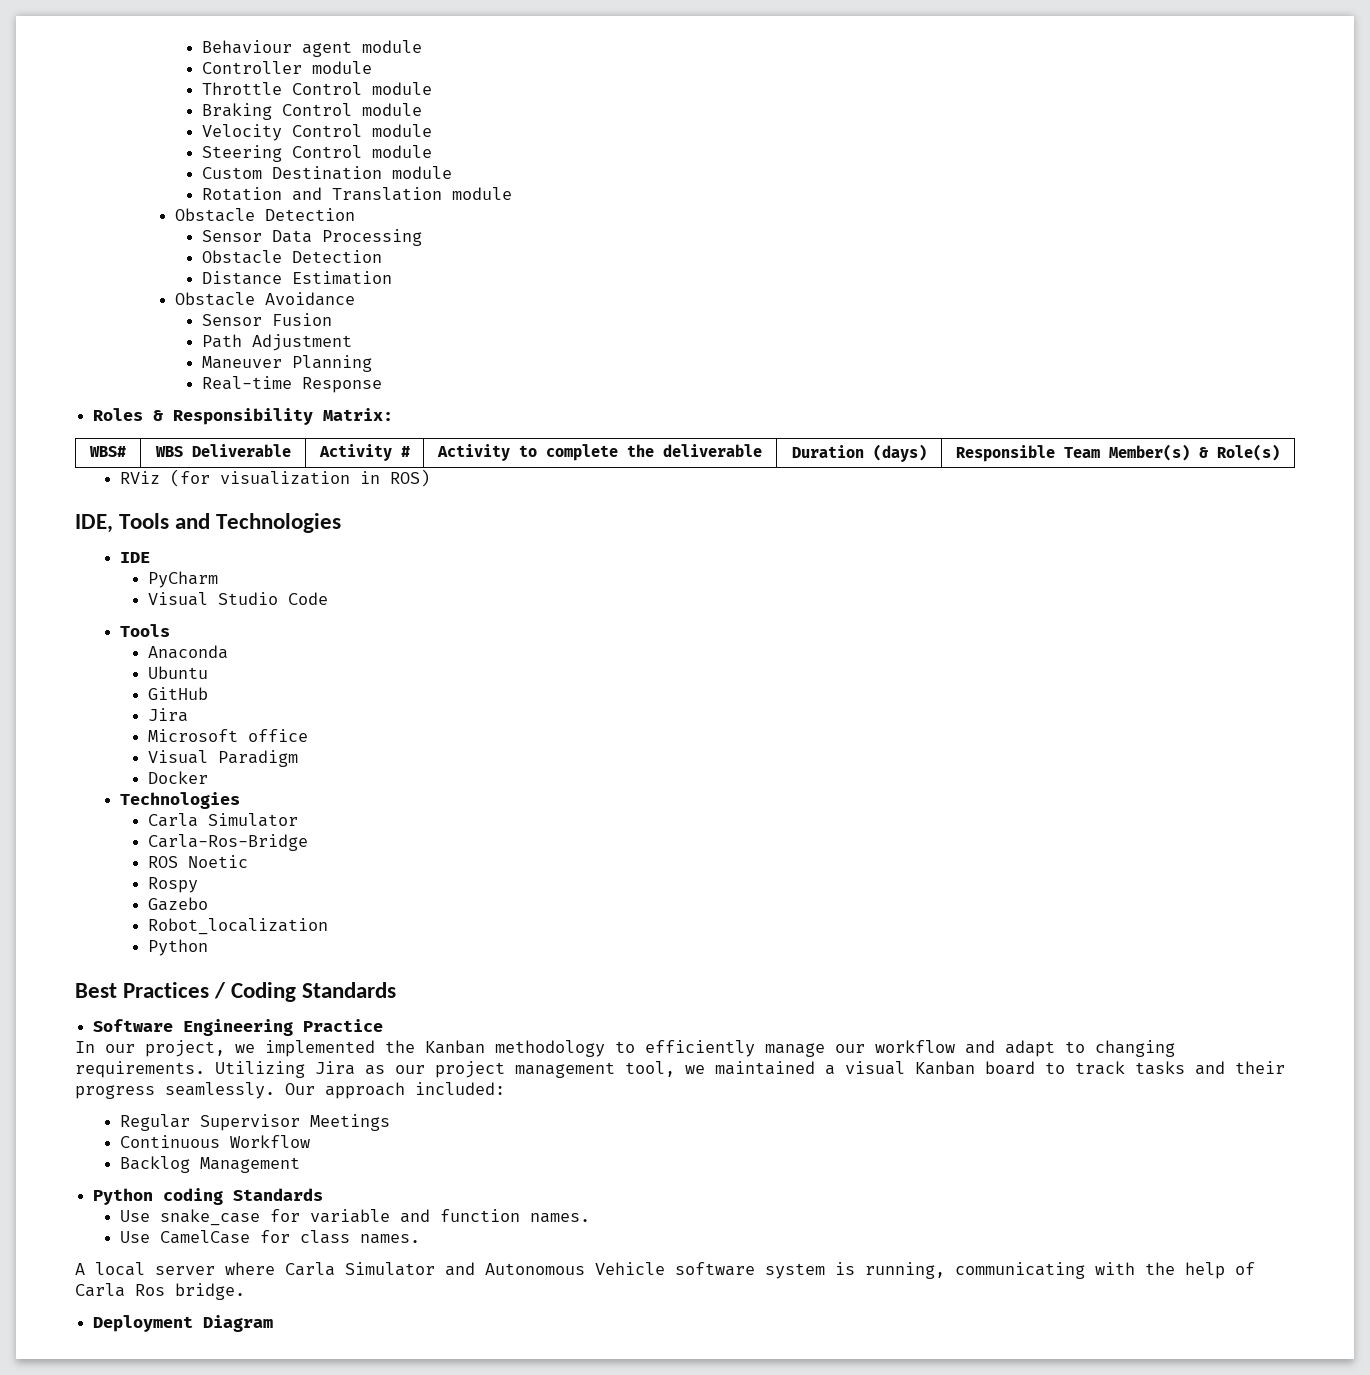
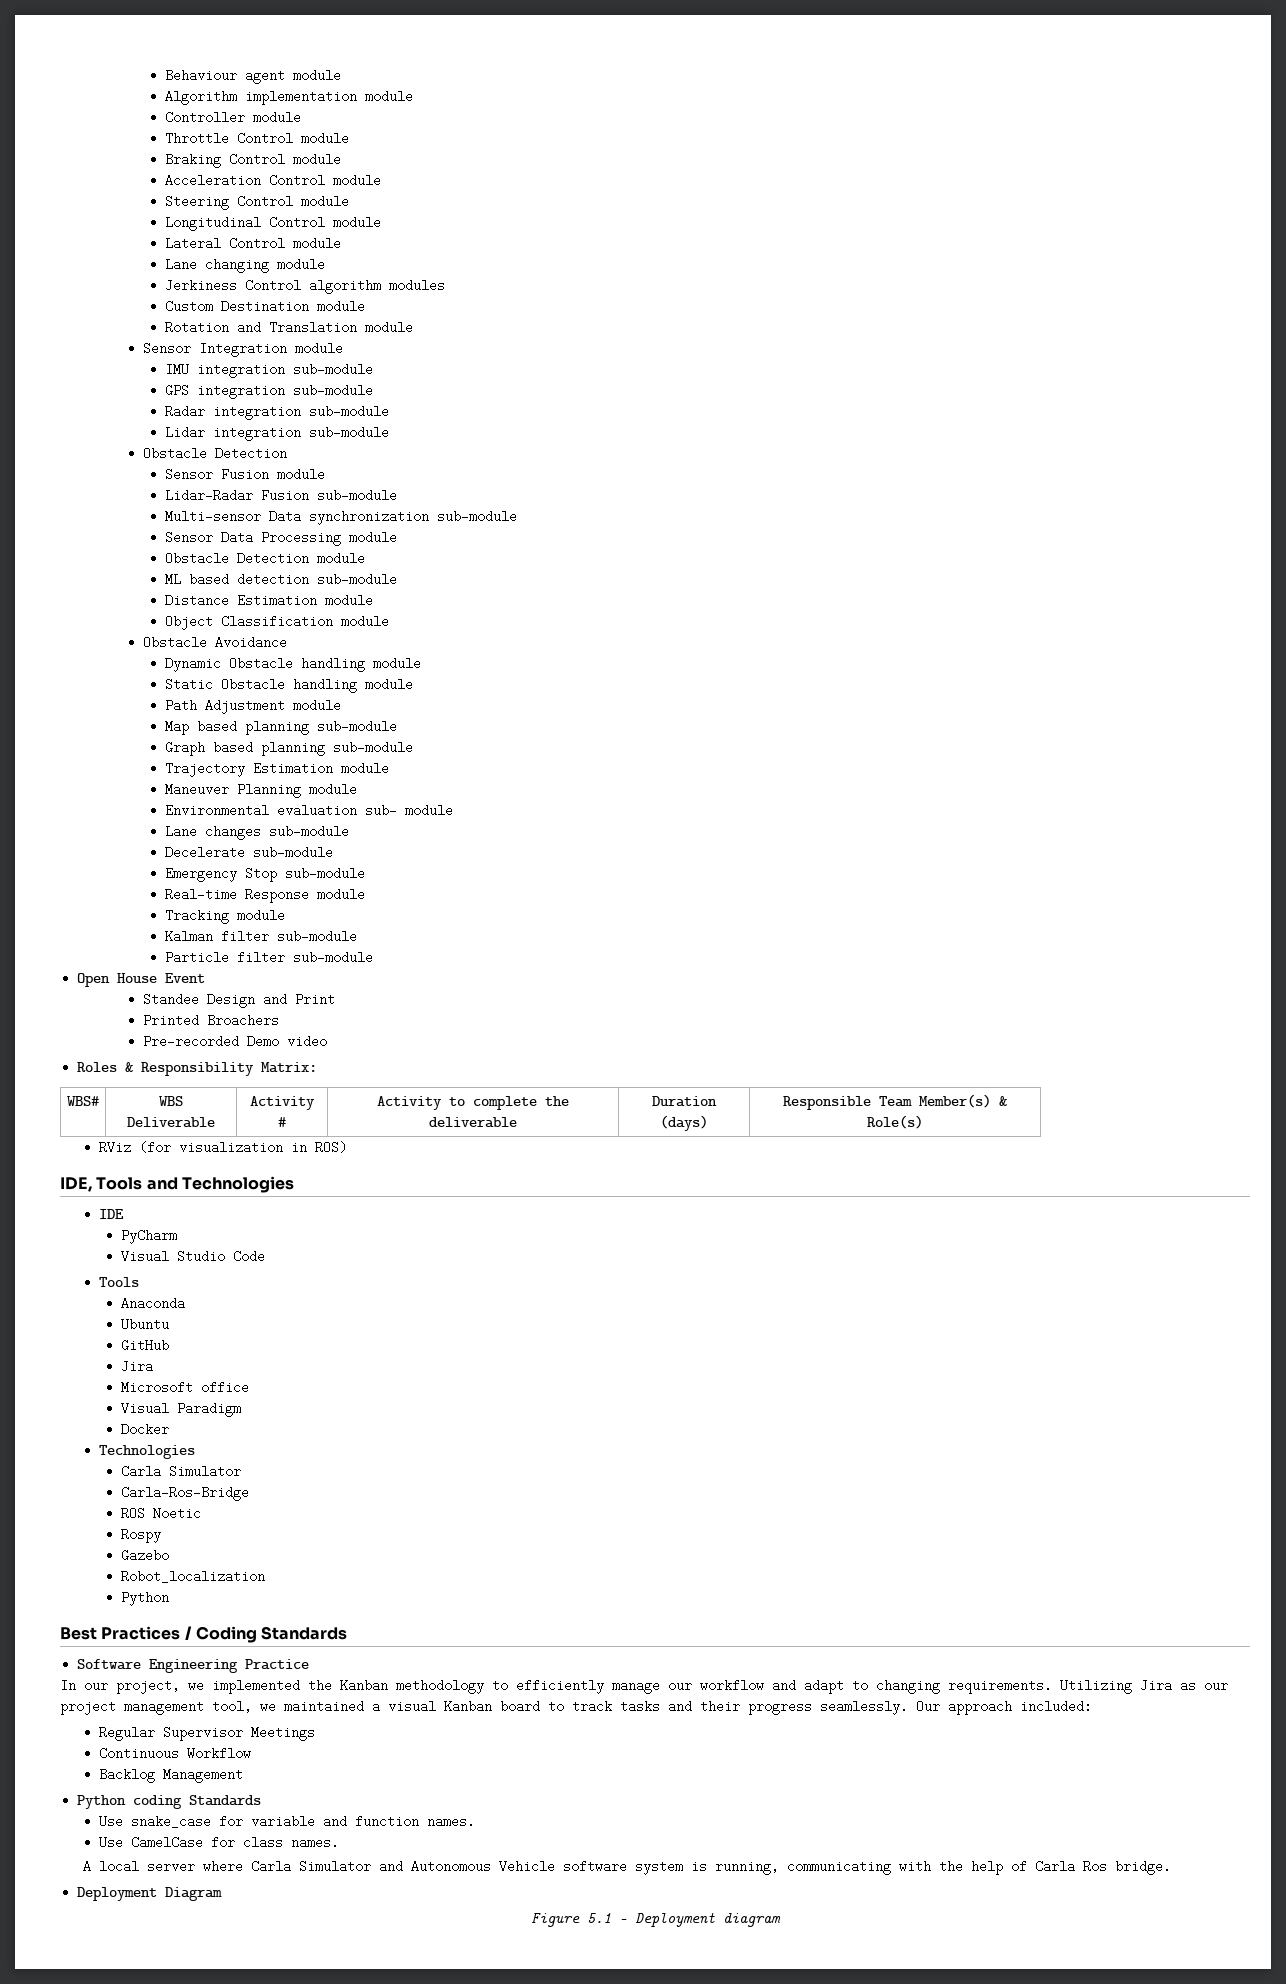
(422, 46) none -> [164,90,413,105] // Algorithm implementation module
[201,124,282,141] Velocity -> [164,174,261,187] Acceleration
(432, 151) none -> [164,216,381,231] [164,237,341,250] [164,258,325,273] [164,279,445,294] // Longitudinal Control module // Lateral Control module // Lane changing module // Jerkiness Control algorithm modules
[174,208,355,222] Obstacle Detection -> [142,342,343,357] [164,363,373,378] [164,384,373,399] [164,405,389,420] [164,426,389,441] [142,447,287,460] [164,468,325,481] [164,489,397,502] [164,510,517,525] Sensor Integration module // IMU integration sub-module // GPS integration sub-module // Radar integration sub-module // Lidar integration sub-module // Obstacle Detection // Sensor Fusion module // Lidar-Radar Fusion sub-module // Multi-sensor Data synchronization sub-module
[201,250,382,264] [201,271,392,285] [174,292,355,306] [201,313,332,326] [201,334,352,351] [201,355,372,372] [201,376,382,393] // Obstacle Detection // Distance Estimation // Obstacle Avoidance // Sensor Fusion // Path Adjustment // Maneuver Planning // Real-time Response -> [348,531,397,544] [164,552,365,565] [164,573,397,586] [164,594,373,607] [164,615,389,630] [142,636,287,649] [164,657,421,672] [164,678,413,693] [164,699,341,714] [164,720,397,735] [164,741,413,756] [164,762,389,777] [164,783,357,798] [164,804,453,817] [164,825,349,840] [164,846,333,859] [164,867,365,882] [164,888,365,903] [164,909,285,924] [164,930,357,943] [164,951,373,964] [77,973,206,987] [142,993,335,1008] [142,1014,279,1027] [142,1035,327,1048] module // Obstacle Detection module // ML based detection sub-module // Distance Estimation module // Object Classification module // Obstacle Avoidance // Dynamic Obstacle handling module // Static Obstacle handling module // Path Adjustment module // Map based planning sub-module // Graph based planning sub-module // Trajectory Estimation module // Maneuver Planning module // Environmental evaluation sub- module // Lane changes sub-module // Decelerate sub-module // Emergency Stop sub-module // Real-time Response module // Tracking module // Kalman filter sub-module // Particle filter sub-module // Open House Event // Standee Design and Print // Printed Broachers // Pre-recorded Demo video
(274, 1323) none -> [531,1913,781,1927] // Figure 5.1 - Deployment diagram

